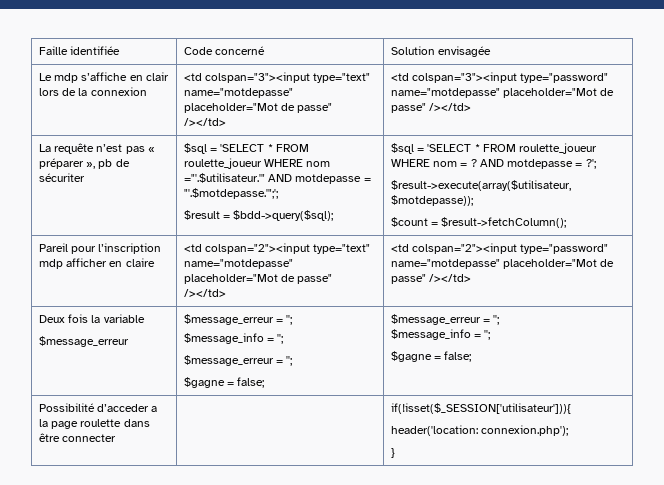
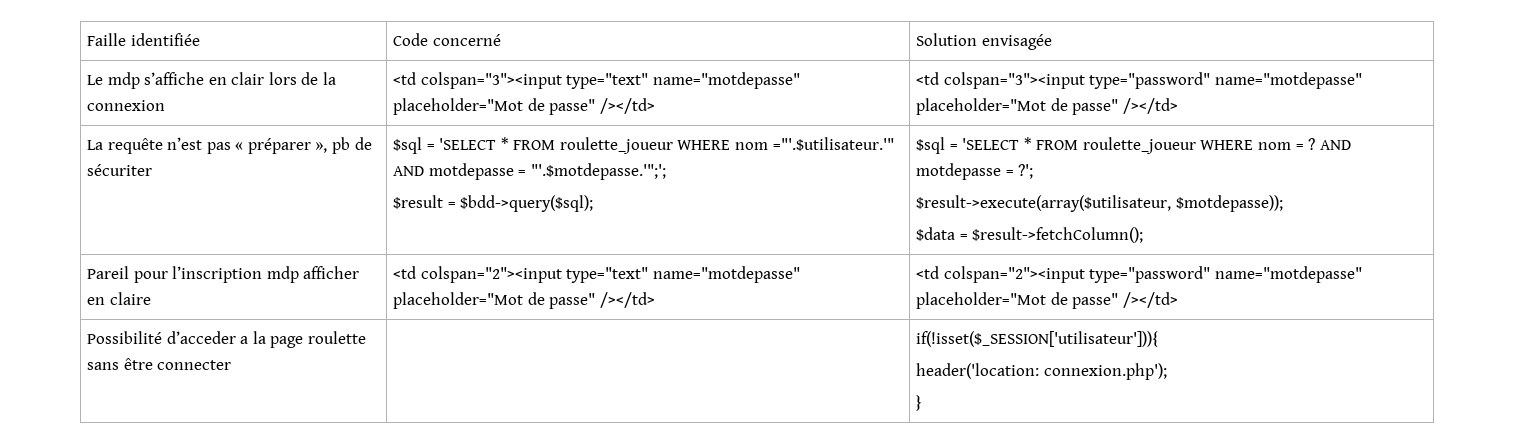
[390,217,428,227] $count -> [915,227,955,241] $data
[38,314,145,323] [38,336,129,347] [183,314,293,325] [183,333,284,344] [183,355,293,366] [183,377,265,388] [390,314,500,325] [390,329,491,340] [390,351,472,362] // Deux fois la variable // $message_erreur | $message_erreur = ''; // $message_info = ''; // $message_erreur = ''; // $gagne = false; | $message_erreur = ''; // $message_info = ''; // $gagne = false; -> (1178, 300) none
[123,419,150,427] dans -> [86,362,119,370] sans

